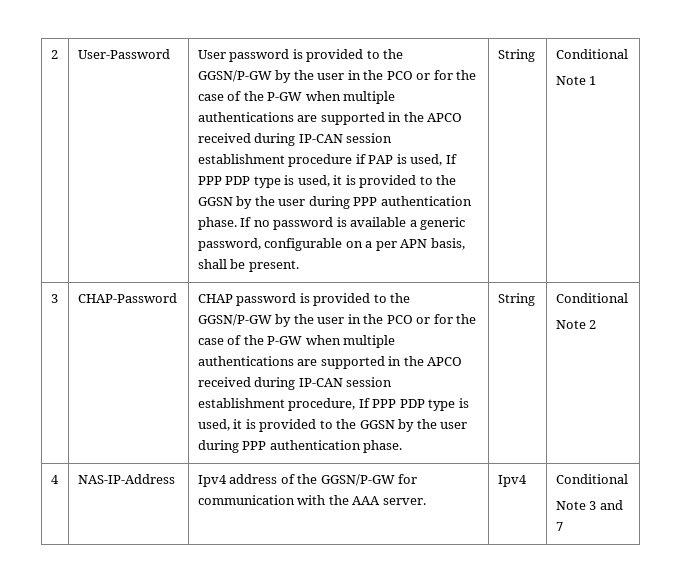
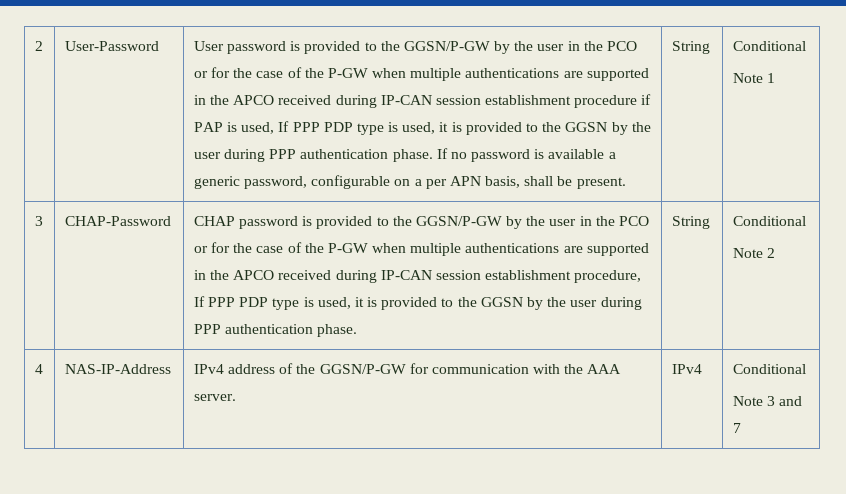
[197,475,227,487] Ipv4 -> [193,364,224,374] IPv4
[497,475,527,487] Ipv4 -> [671,364,702,374] IPv4

